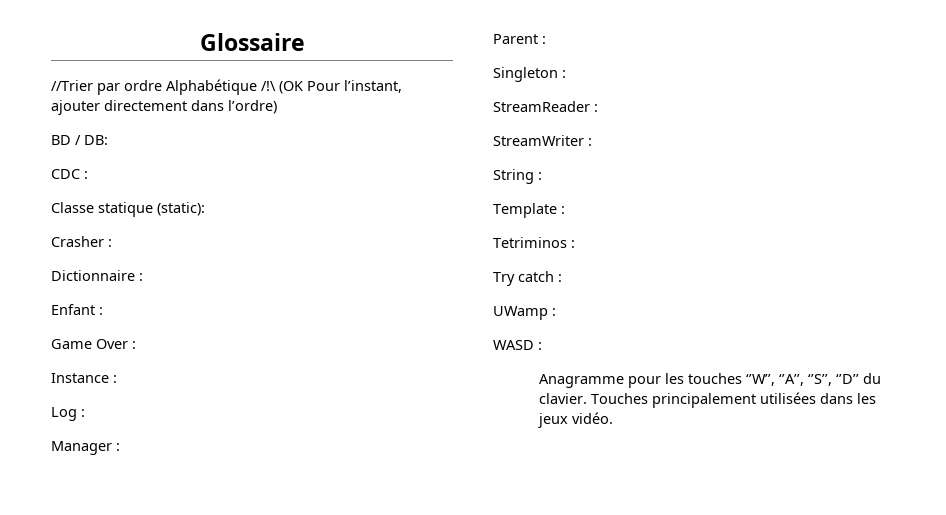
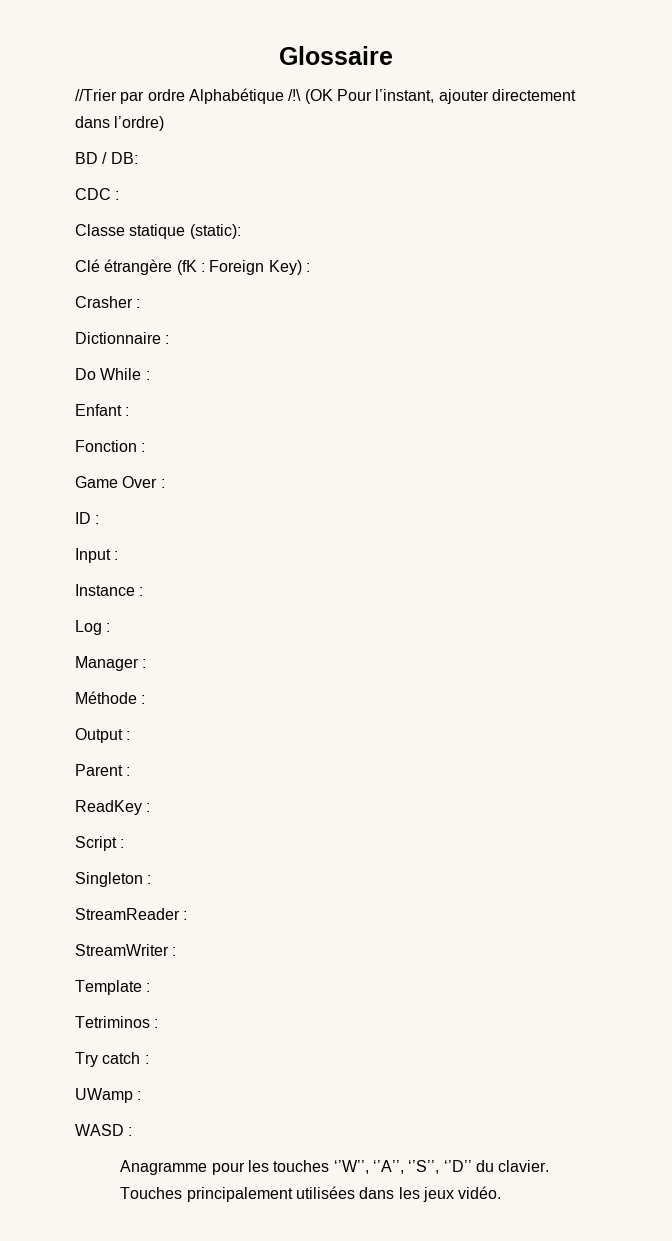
(205, 209) none -> [75,259,310,275] // Clé étrangère (fK : Foreign Key) :
(143, 277) none -> [75,368,150,380] // Do While :
(103, 311) none -> [75,440,146,452] // Fonction :
(136, 345) none -> [75,512,100,524] [75,548,119,563] // ID : // Input :
[493,34,538,44] Parent -> [75,691,146,704] [75,728,131,743] [75,764,131,776] [75,800,151,815] [75,836,117,851] Méthode : // Output : // Parent : // ReadKey : // Script
[493,169,542,184] // String : -> (177, 951) none

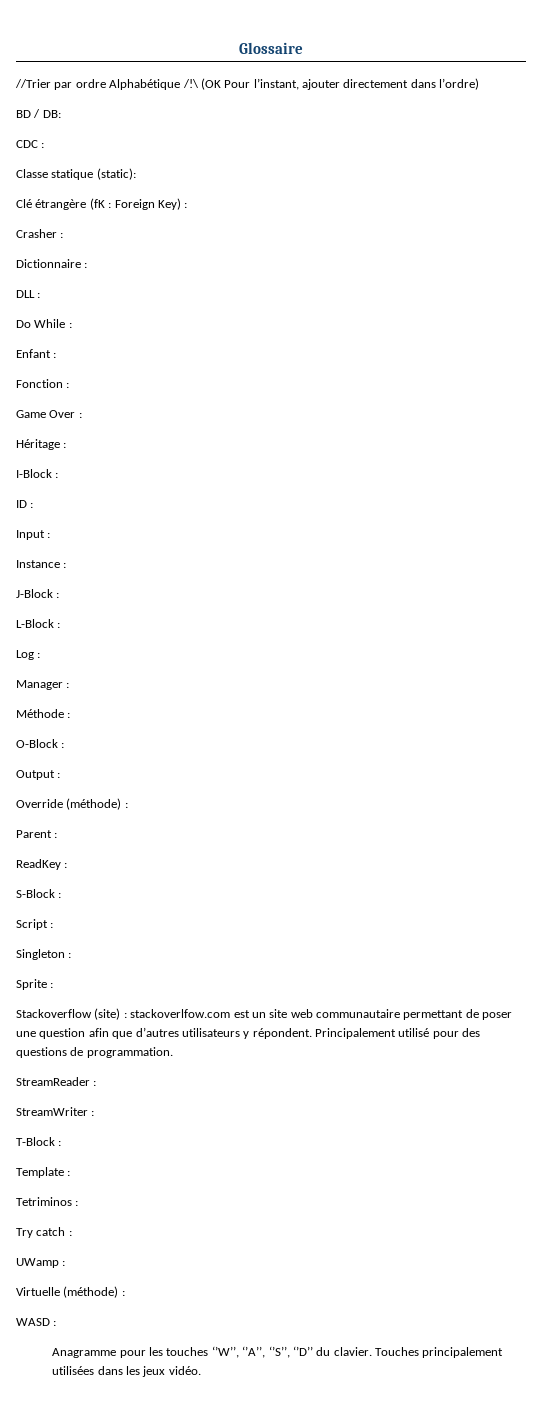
(170, 339) none -> [16,290,41,298] // DLL :
(165, 483) none -> [16,439,67,450] [16,469,59,478] // Héritage : // I-Block :
(144, 591) none -> [16,589,60,598] [16,619,61,628] // J-Block : // L-Block :
(146, 699) none -> [16,739,65,748] // O-Block :
(131, 735) none -> [16,798,128,810] // Override (méthode) :
(151, 807) none -> [16,889,62,898] // S-Block :
(152, 879) none -> [16,979,54,990] [16,1008,513,1020] [16,1027,481,1039] [16,1047,173,1058] // Sprite : // Stackoverflow (site) : stackoverlfow.com est un site web communautaire permettant de poser une question afin que d’autres utilisateurs y répondent. Principalement utilisé pour des questions de programmation.
(177, 951) none -> [16,1137,62,1146] // T-Block :
(142, 1095) none -> [16,1286,125,1298] // Virtuelle (méthode) :

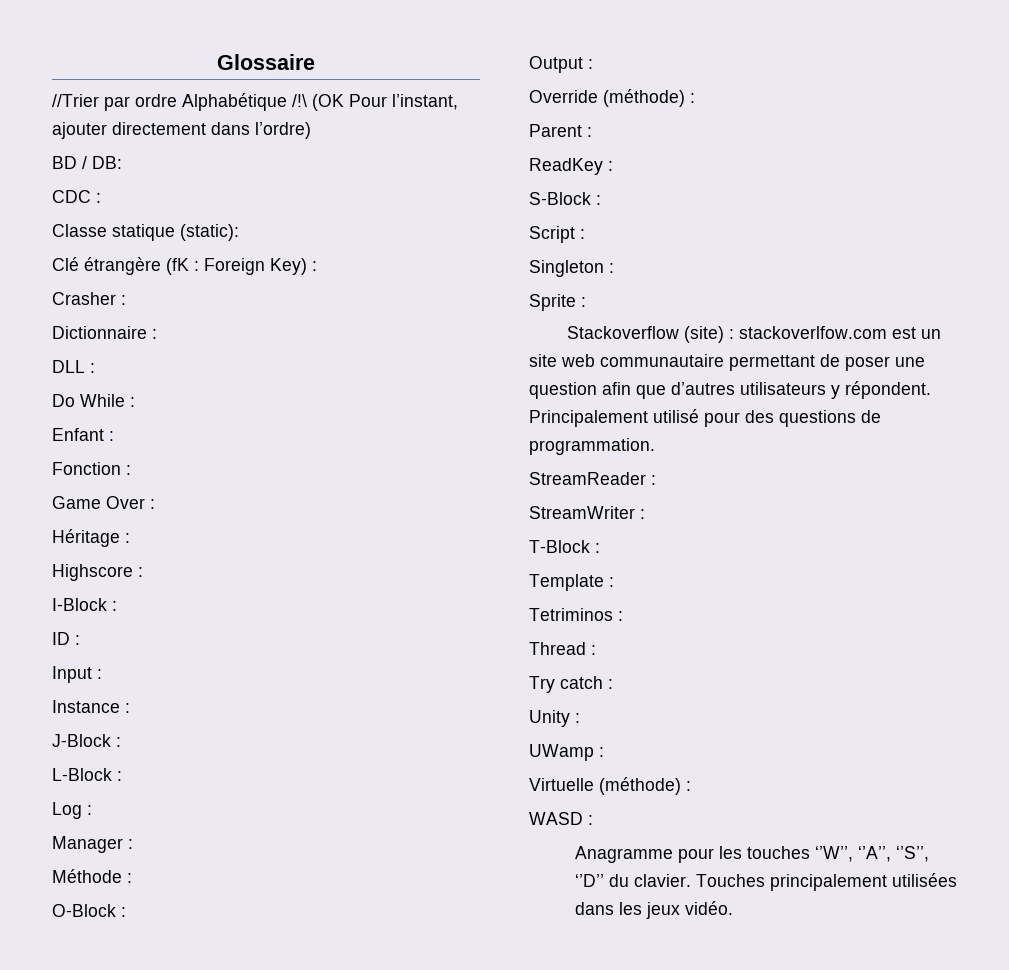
(67, 445) none -> [52,564,143,581] // Highscore :
(79, 1203) none -> [529,642,596,655] // Thread :
(72, 1233) none -> [529,710,580,727] // Unity :

